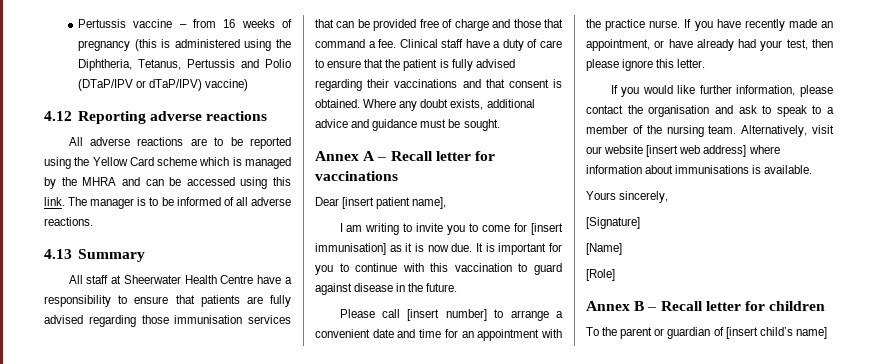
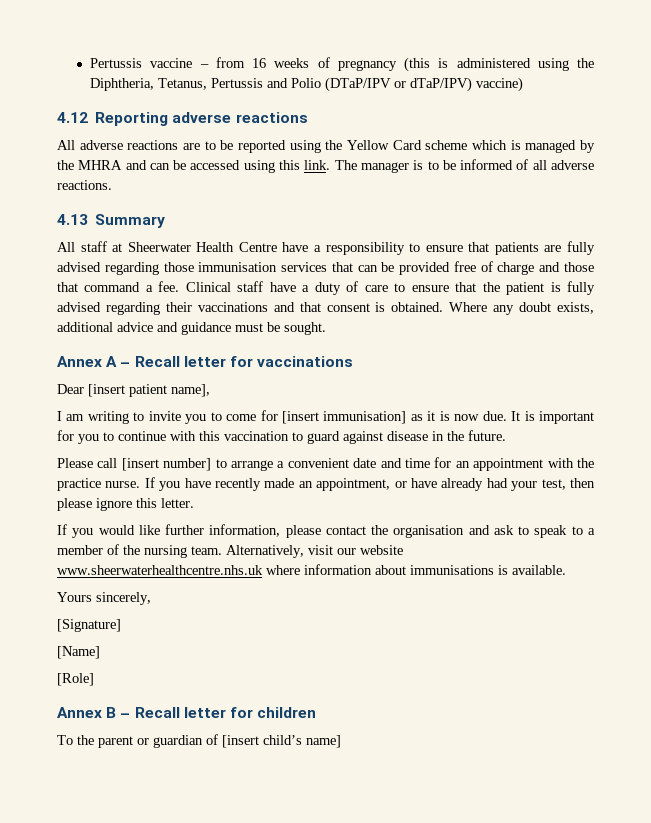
[646,145,747,157] [insert web address] -> [57,565,263,575] www.sheerwaterhealthcentre.nhs.uk

